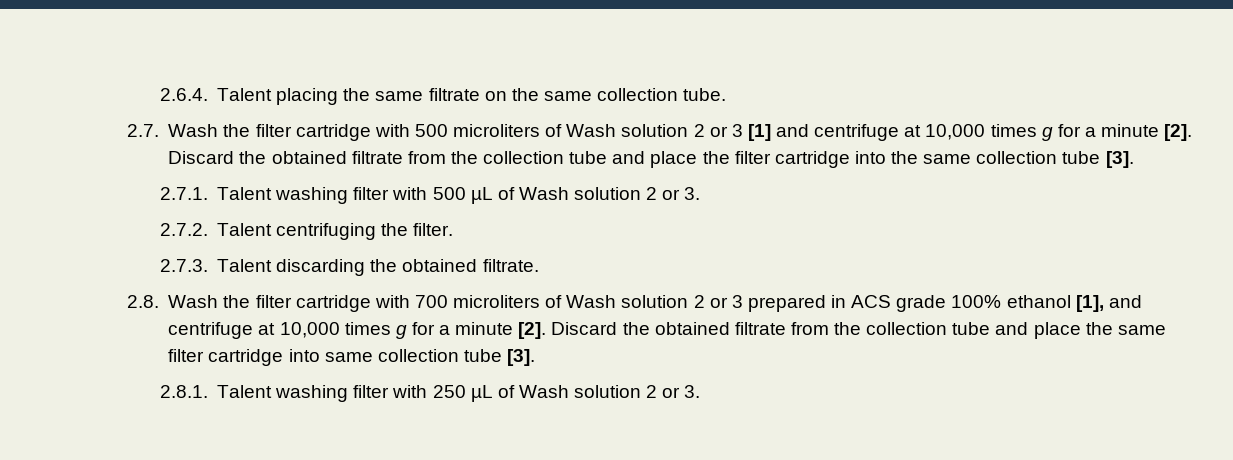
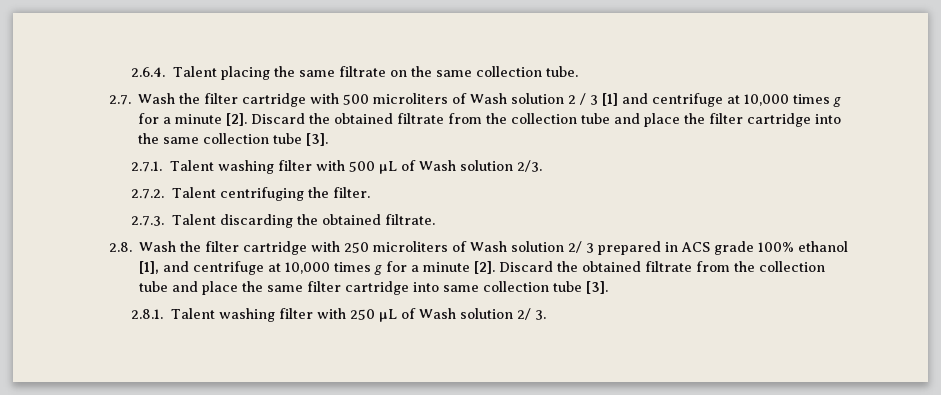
[709,126,728,137] or -> [579,93,586,105] /
[646,187,701,200] 2 or 3. -> [516,160,542,172] 2/3.
[414,295,728,308] 700 microliters of Wash solution 2 or -> [343,241,582,253] 250 microliters of Wash solution 2/
[646,385,681,398] 2 or -> [516,308,531,320] 2/

